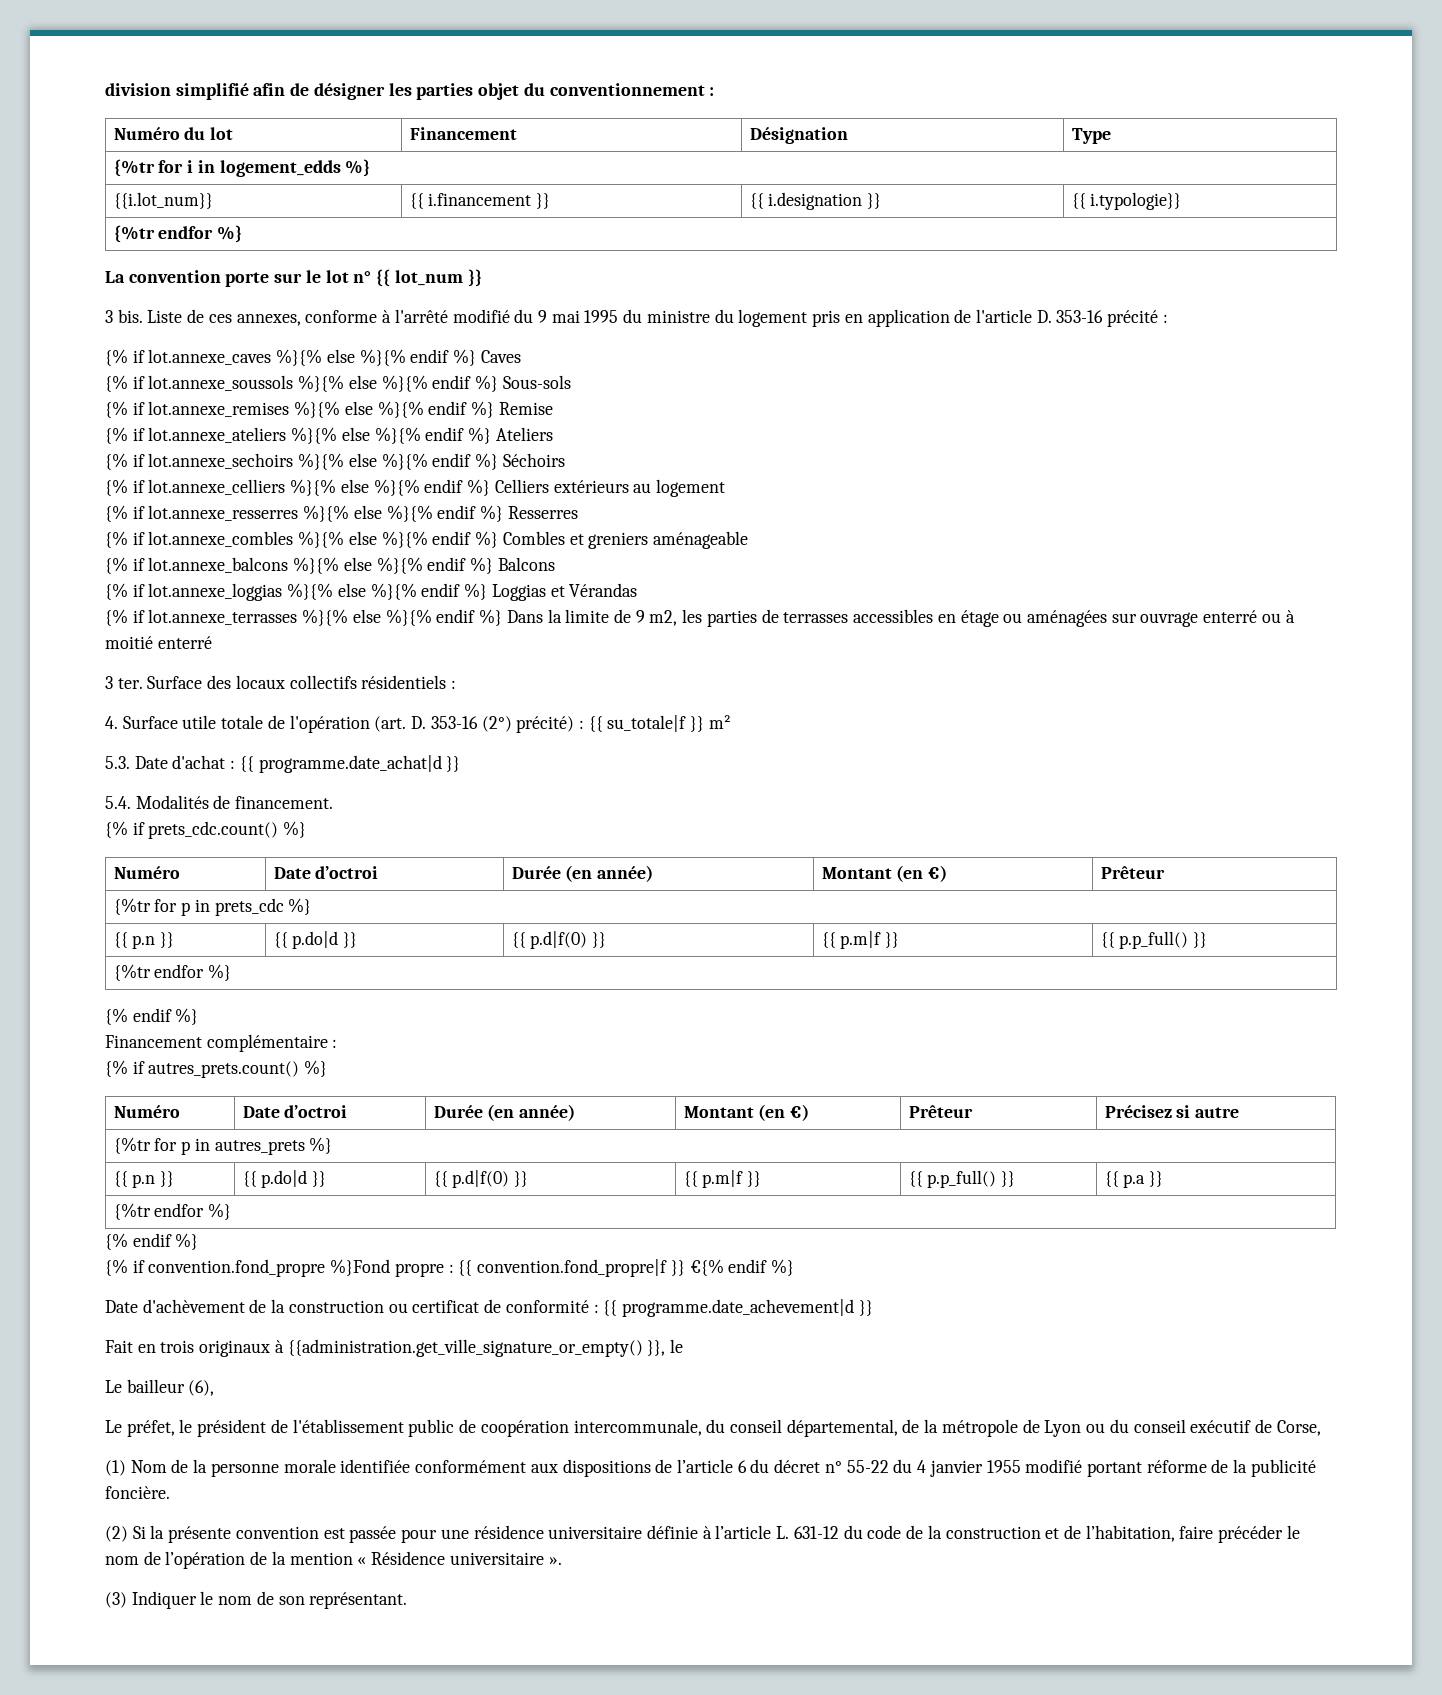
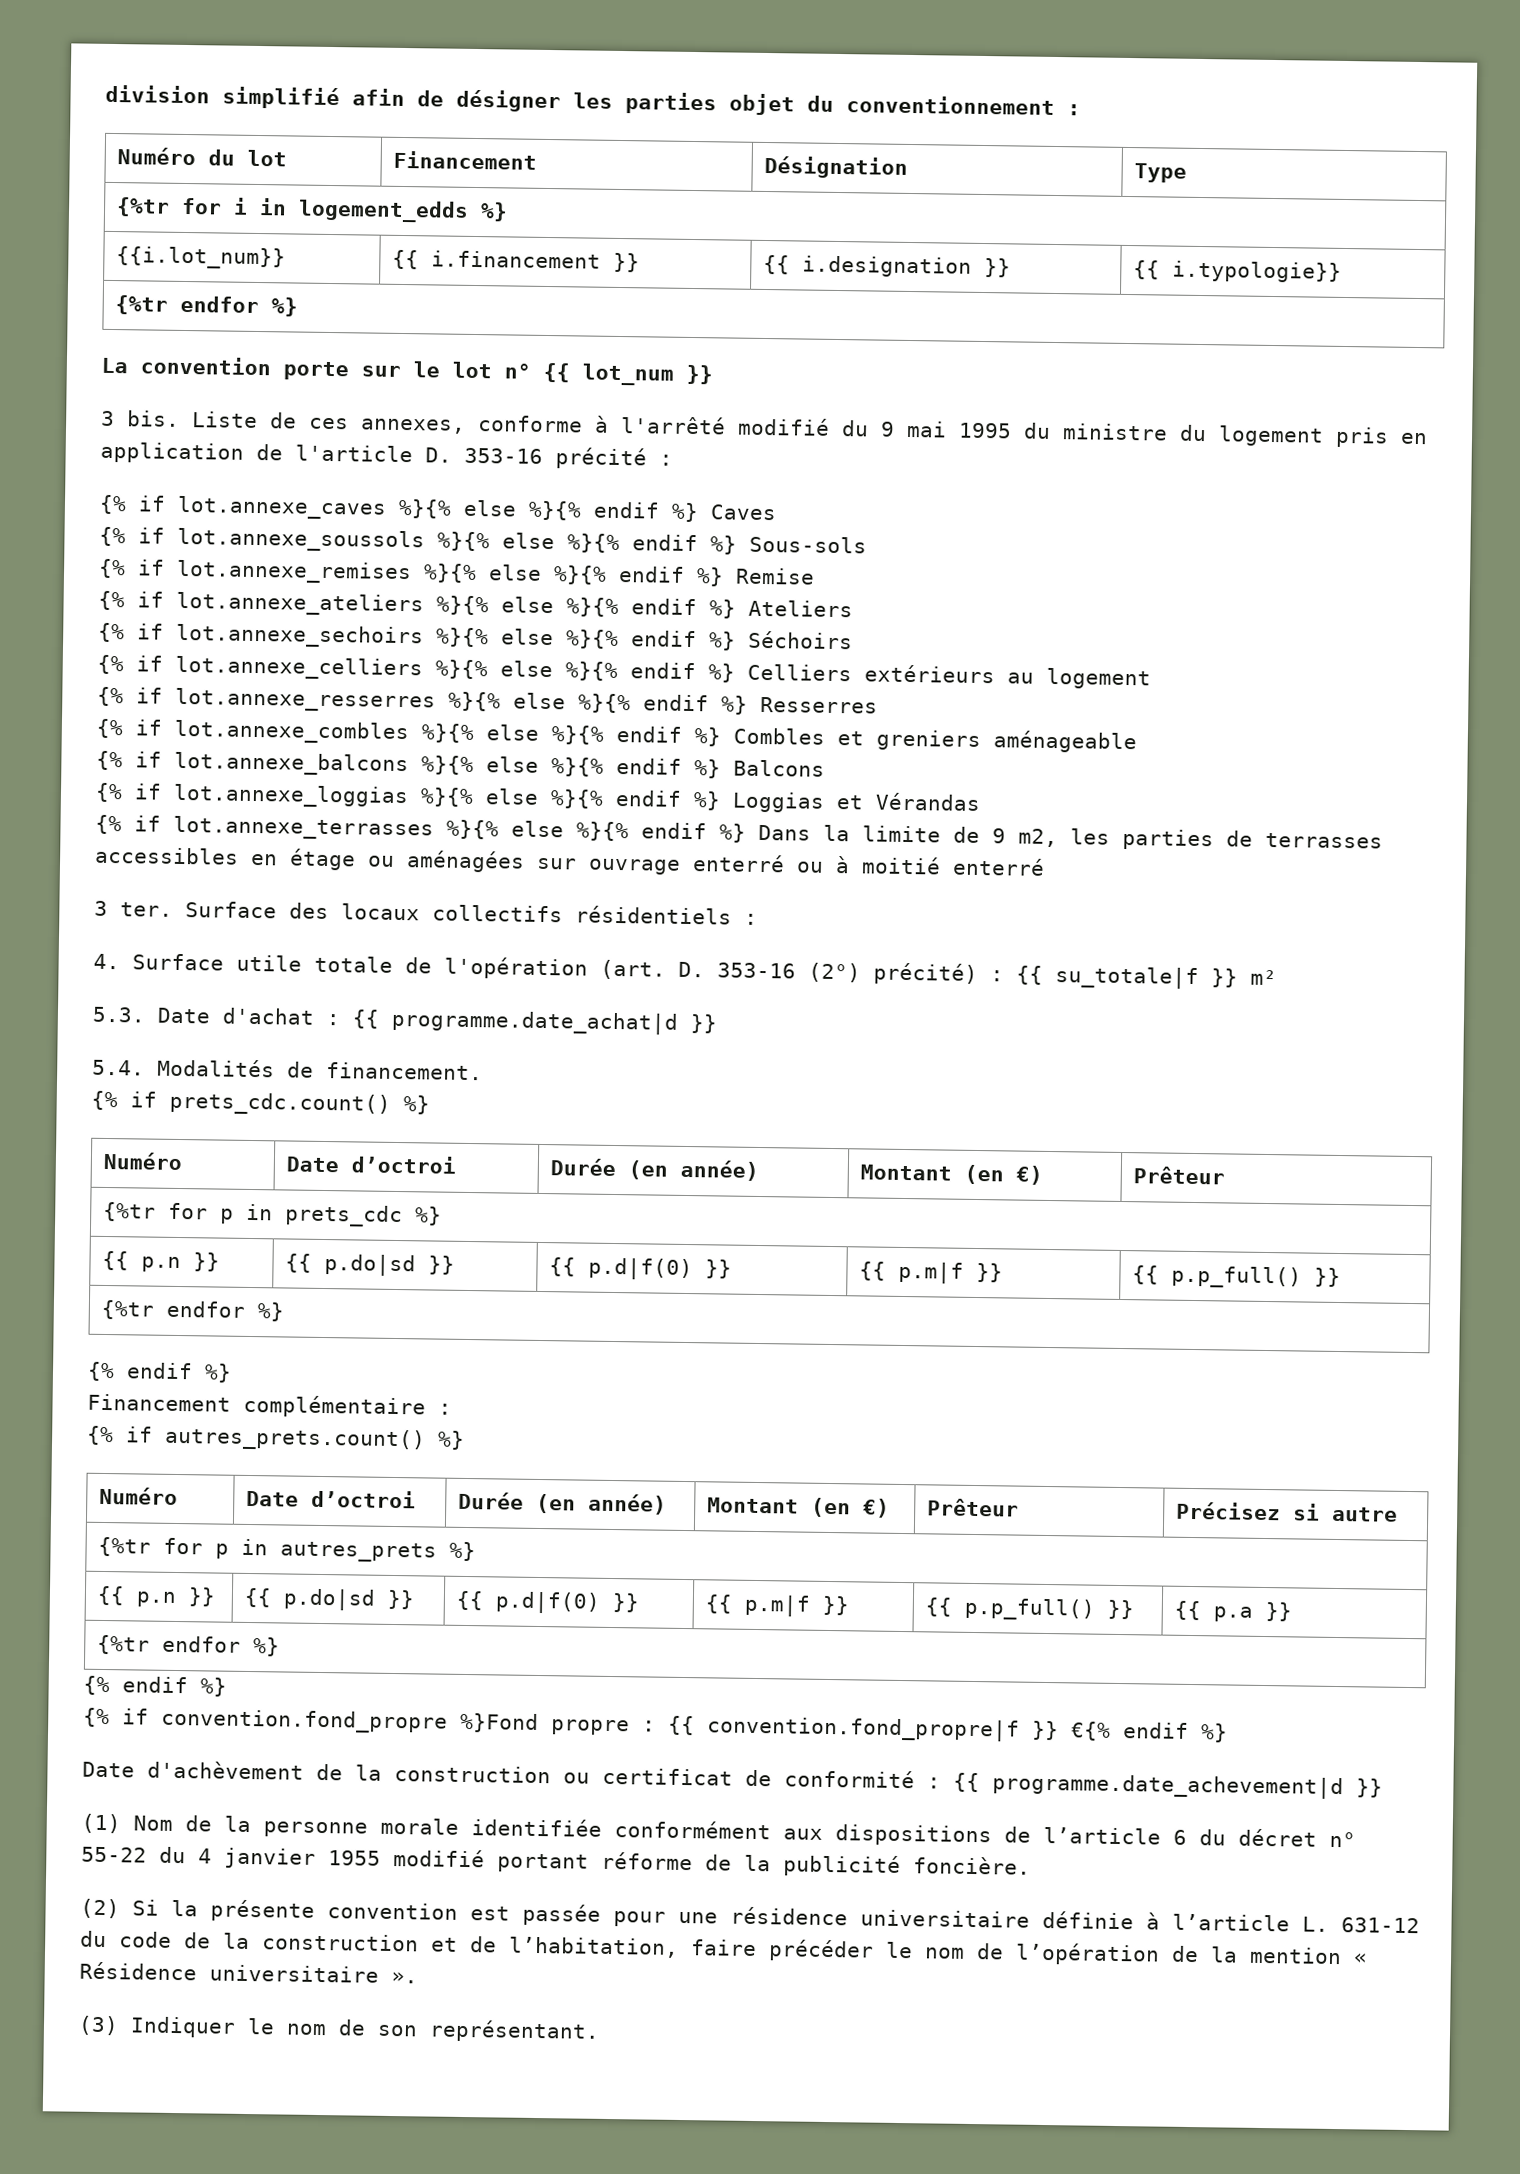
[292,931,339,949] p.do|d -> [323,1253,416,1277] p.do|sd
[261,1170,308,1188] p.do|d -> [282,1588,376,1611] p.do|sd
[105,1339,684,1357] [105,1379,215,1396] [105,1419,1321,1437] // Fait en trois originaux à {{administration.get_ville_signature_or_empty() }}, le // Le bailleur (6), // Le préfet, le président de l'établissement public de coopération intercommunale, du conseil départemental, de la métropole de Lyon ou du conseil exécutif de Corse, -> (1383, 1788) none

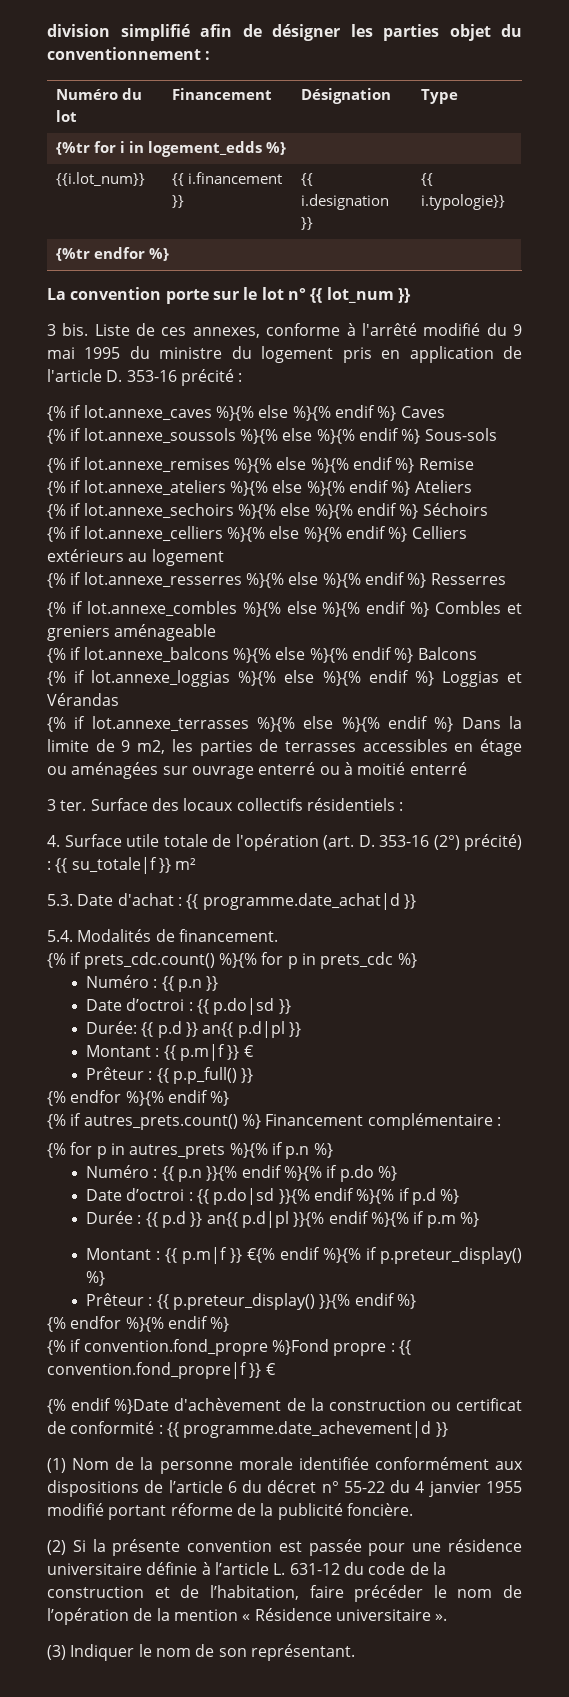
[403,1095,430,1115] [102,1151,183,1171] [285,1155,457,1174] [549,1158,759,1181] [859,1164,1043,1185] [1132,1166,1225,1185] [102,1201,156,1222] %} // Numéro | Date d’octroi | Durée (en année) | Montant (en €) | Prêteur // {%tr -> [218,953,257,968] %}{%
[101,1250,220,1273] [284,1253,455,1277] [548,1257,732,1281] [858,1261,1003,1284] [1131,1265,1341,1289] [100,1299,284,1322] [87,1361,232,1383] // {{ p.n }} | {{ p.do|sd }} | {{ p.d|f(0) }} | {{ p.m|f }} | {{ p.p_full() }} // {%tr endfor %} // {% endif %} // -> [86,975,219,992] [86,998,291,1015] [86,1021,301,1038] [86,1044,254,1061] [86,1067,254,1084] [47,1090,230,1106] [47,1113,261,1130] // Numéro : {{ p.n }} // Date d’octroi : {{ p.do|sd }} // Durée: {{ p.d }} an{{ p.d|pl }} // Montant : {{ p.m|f }} € // Prêteur : {{ p.p_full() }} // {% endfor %}{% endif %} // {% if autres_prets.count() %}
[126,1426,465,1452] [98,1486,178,1506] [245,1489,416,1509] [457,1491,667,1515] [706,1497,890,1518] [926,1498,1019,1517] [1175,1501,1398,1522] [97,1536,476,1563] [96,1585,216,1607] [243,1587,415,1611] [455,1590,640,1614] [704,1594,849,1617] [924,1597,1134,1621] [1173,1600,1292,1622] [96,1634,280,1657] [83,1675,110,1696] if autres_prets.count() %} // Numéro | Date d’octroi | Durée (en année) | Montant (en €) | Prêteur | Précisez si autre // {%tr for p in autres_prets %} // {{ p.n }} | {{ p.do|sd }} | {{ p.d|f(0) }} | {{ p.m|f }} | {{ p.p_full() }} | {{ p.a }} // {%tr endfor %} // {% -> [70,1142,333,1159] [86,1165,397,1182] [86,1188,460,1205] [86,1211,479,1228] [86,1247,522,1264] [86,1271,106,1286] [86,1293,416,1310] [47,1316,164,1332] for p in autres_prets %}{% if p.n %} // Numéro : {{ p.n }}{% endif %}{% if p.do %} // Date d’octroi : {{ p.do|sd }}{% endif %}{% if p.d %} // Durée : {{ p.d }} an{{ p.d|pl }}{% endif %}{% if p.m %} // Montant : {{ p.m|f }} €{% endif %}{% if p.preteur_display() %} // Prêteur : {{ p.preteur_display() }}{% endif %} // {% endfor %}{%
[1071,1721,1228,1743] [82,1761,135,1778] €{% endif %} // Date -> [265,1363,276,1375] [47,1398,170,1414] € // {% endif %}Date

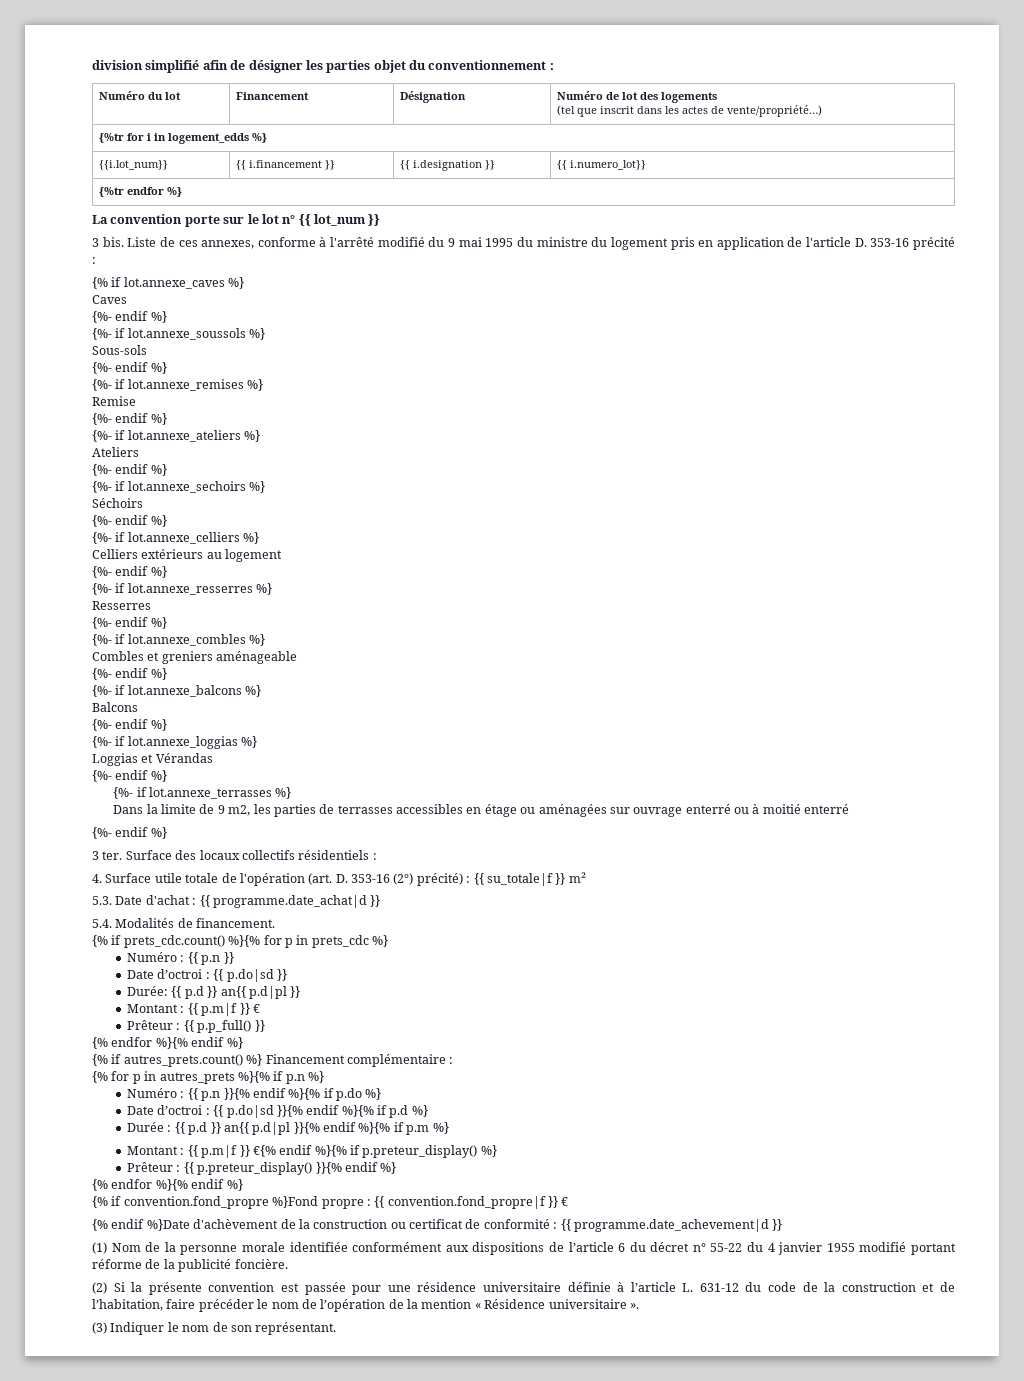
[420,89,458,104] Type -> [557,91,718,103] [557,105,823,117] Numéro de lot des logements // (tel que inscrit dans les actes de vente/propriété…)
[420,194,505,210] i.typologie}} -> [570,160,647,170] i.numero_lot}}
[215,405,445,421] [47,428,497,444] [47,457,474,473] [47,480,472,496] [47,503,488,519] [47,526,408,542] %}{% else %}{% endif %} Caves // {% if lot.annexe_soussols %}{% else %}{% endif %} Sous-sols // {% if lot.annexe_remises %}{% else %}{% endif %} Remise // {% if lot.annexe_ateliers %}{% else %}{% endif %} Ateliers // {% if lot.annexe_sechoirs %}{% else %}{% endif %} Séchoirs // {% if lot.annexe_celliers %}{% else %}{% endif %} -> [228,277,245,289] [92,295,127,304] [92,311,167,323] [92,328,266,340] [92,345,147,355] [92,362,167,374] [92,379,264,391] [92,396,136,406] [92,413,167,425] [92,430,261,442] [92,447,139,457] [92,464,167,476] [92,481,266,493] [92,498,143,508] [92,515,167,527] [92,532,260,544] %} // Caves // {%- endif %} // {%- if lot.annexe_soussols %} // Sous-sols // {%- endif %} // {%- if lot.annexe_remises %} // Remise // {%- endif %} // {%- if lot.annexe_ateliers %} // Ateliers // {%- endif %} // {%- if lot.annexe_sechoirs %} // Séchoirs // {%- endif %} // {%- if lot.annexe_celliers %} //
[47,572,506,588] [47,601,430,617] {% if lot.annexe_resserres %}{% else %}{% endif %} Resserres // {% if lot.annexe_combles %}{% else %}{% endif %} -> [92,566,167,578] [92,583,273,595] [92,601,151,610] [92,617,167,629] [92,634,266,646] {%- endif %} // {%- if lot.annexe_resserres %} // Resserres // {%- endif %} // {%- if lot.annexe_combles %} //
[47,647,477,663] [47,670,434,687] {% if lot.annexe_balcons %}{% else %}{% endif %} Balcons // {% if lot.annexe_loggias %}{% else %}{% endif %} -> [92,668,167,680] [92,685,262,697] [92,702,138,712] [92,719,167,731] [92,736,258,749] {%- endif %} // {%- if lot.annexe_balcons %} // Balcons // {%- endif %} // {%- if lot.annexe_loggias %} //
[47,716,454,732] {% if lot.annexe_terrasses %}{% else %}{% endif %} -> [92,770,167,782] [113,787,292,799] {%- endif %} // {%- if lot.annexe_terrasses %} //
(467, 768) none -> [92,827,167,839] // {%- endif %}

